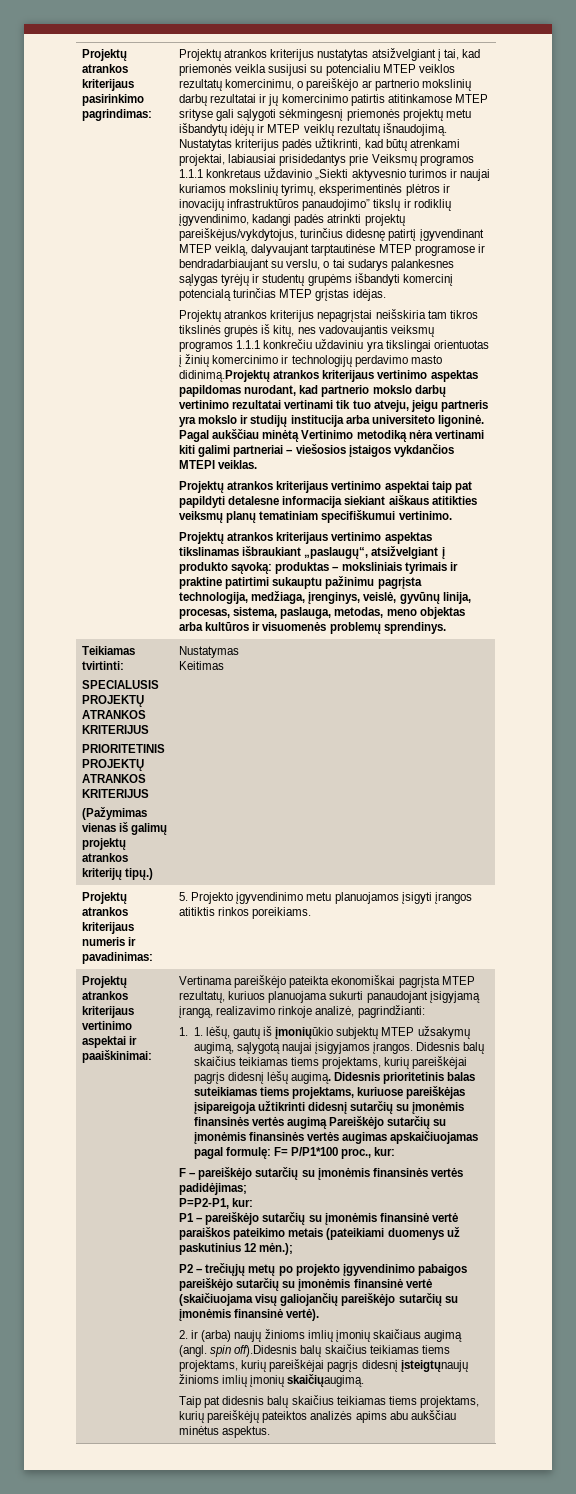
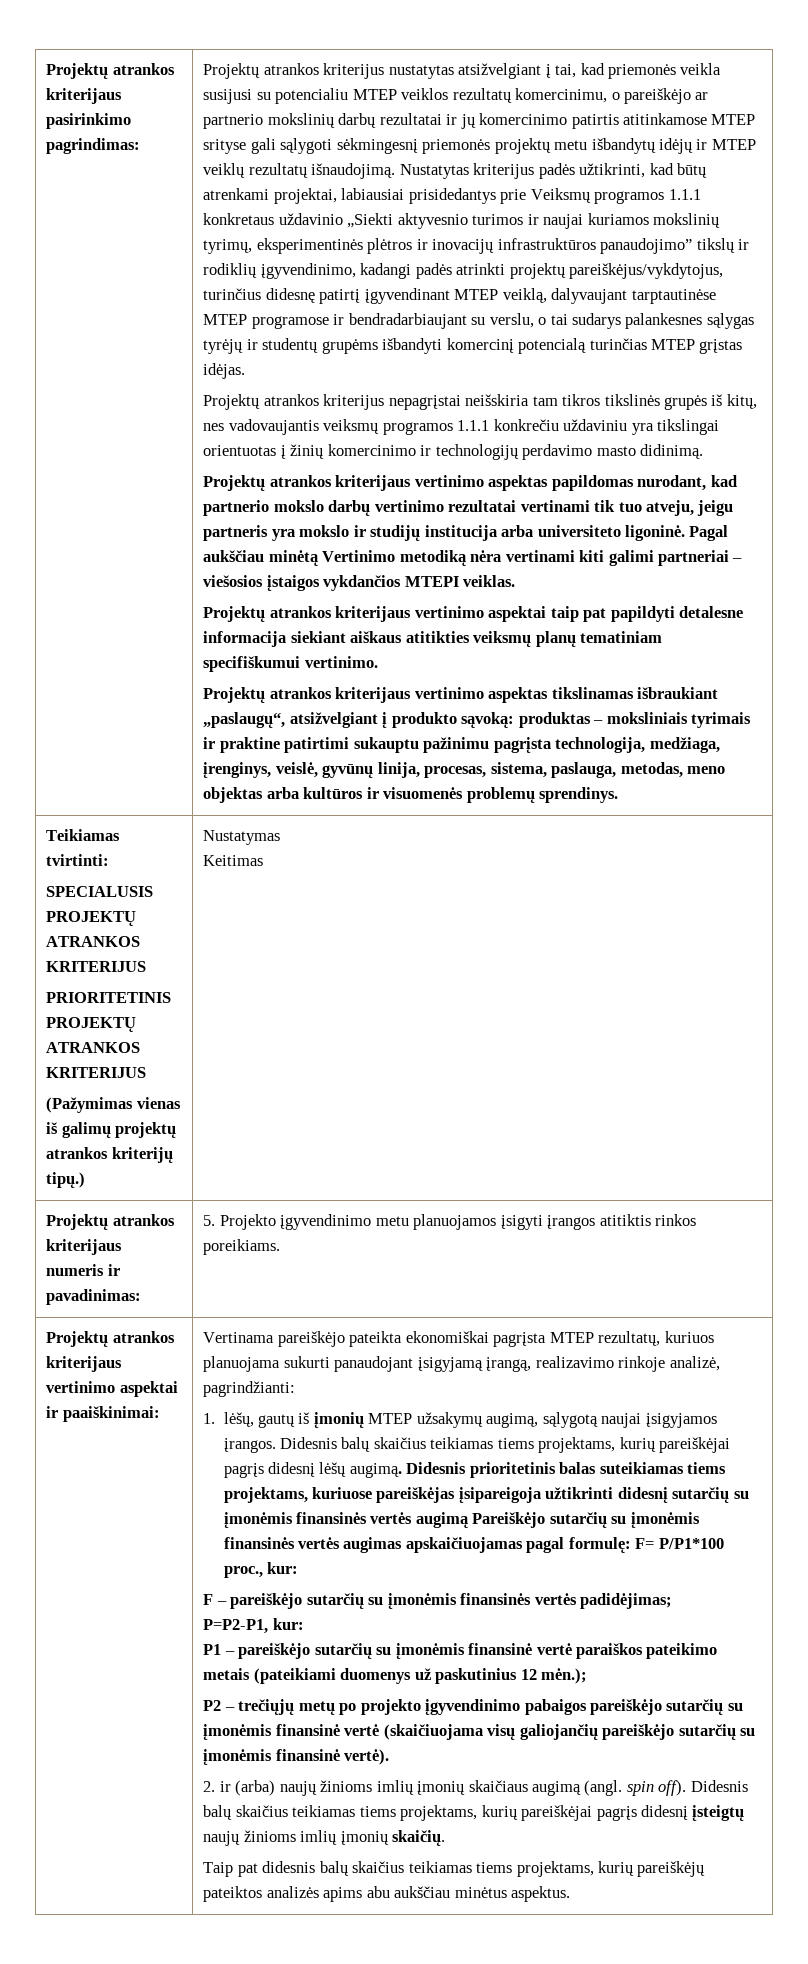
[179,370,271,382] didinimą.Projektų -> [639,444,703,459] [203,475,266,491] didinimą. // Projektų
[193,1027,203,1036] 1. -> (216, 1418) none
[275,1027,379,1039] įmoniųūkio subjektų -> [313,1412,364,1428] įmonių
[234,1344,450,1357] [179,1359,468,1372] [179,1374,365,1387] off).Didesnis balų skaičius teikiamas tiems projektams, kurių pareiškėjai pagrįs didesnį įsteigtųnaujų žinioms imlių įmonių skaičiųaugimą. -> [658,1780,748,1796] [203,1805,745,1821] [203,1830,446,1846] off). Didesnis balų skaičius teikiamas tiems projektams, kurių pareiškėjai pagrįs didesnį įsteigtų naujų žinioms imlių įmonių skaičių.

